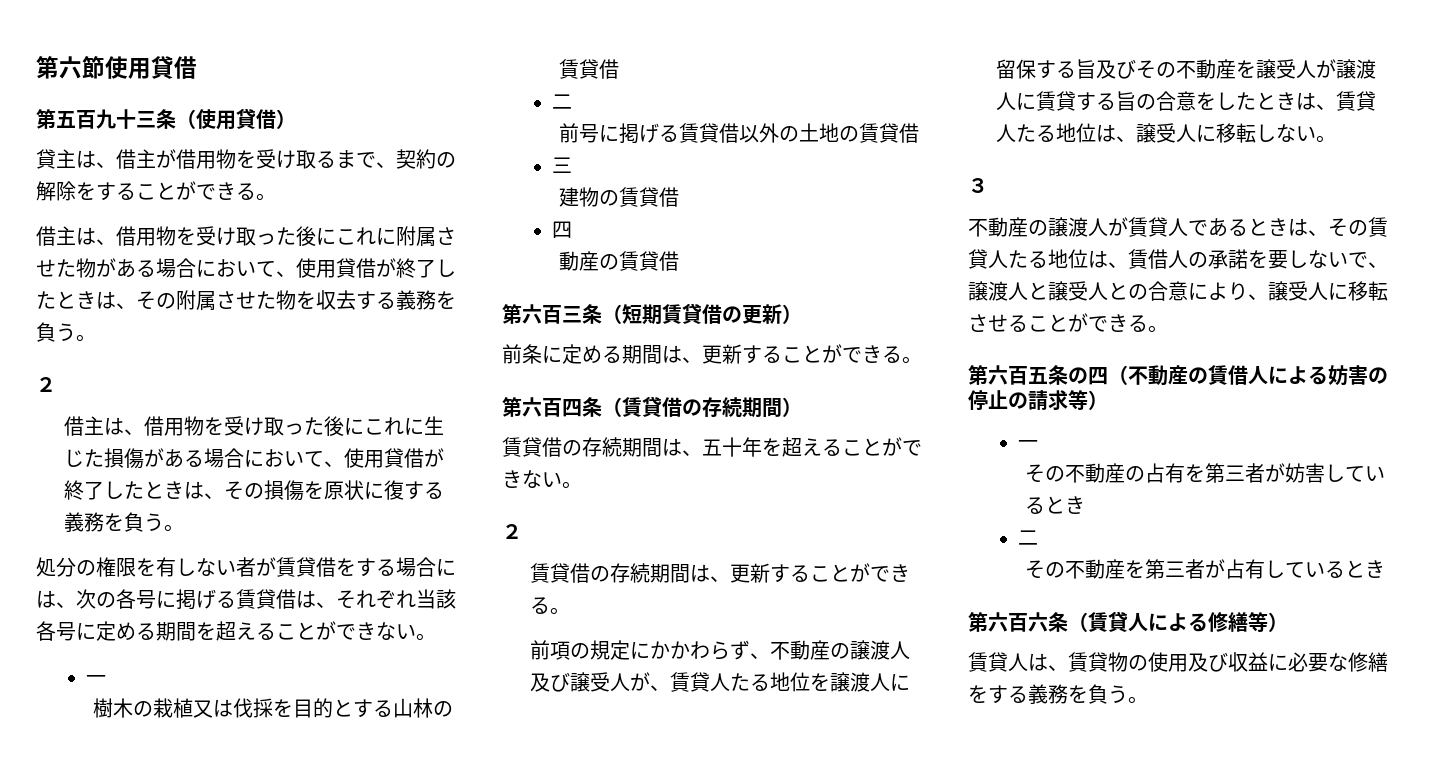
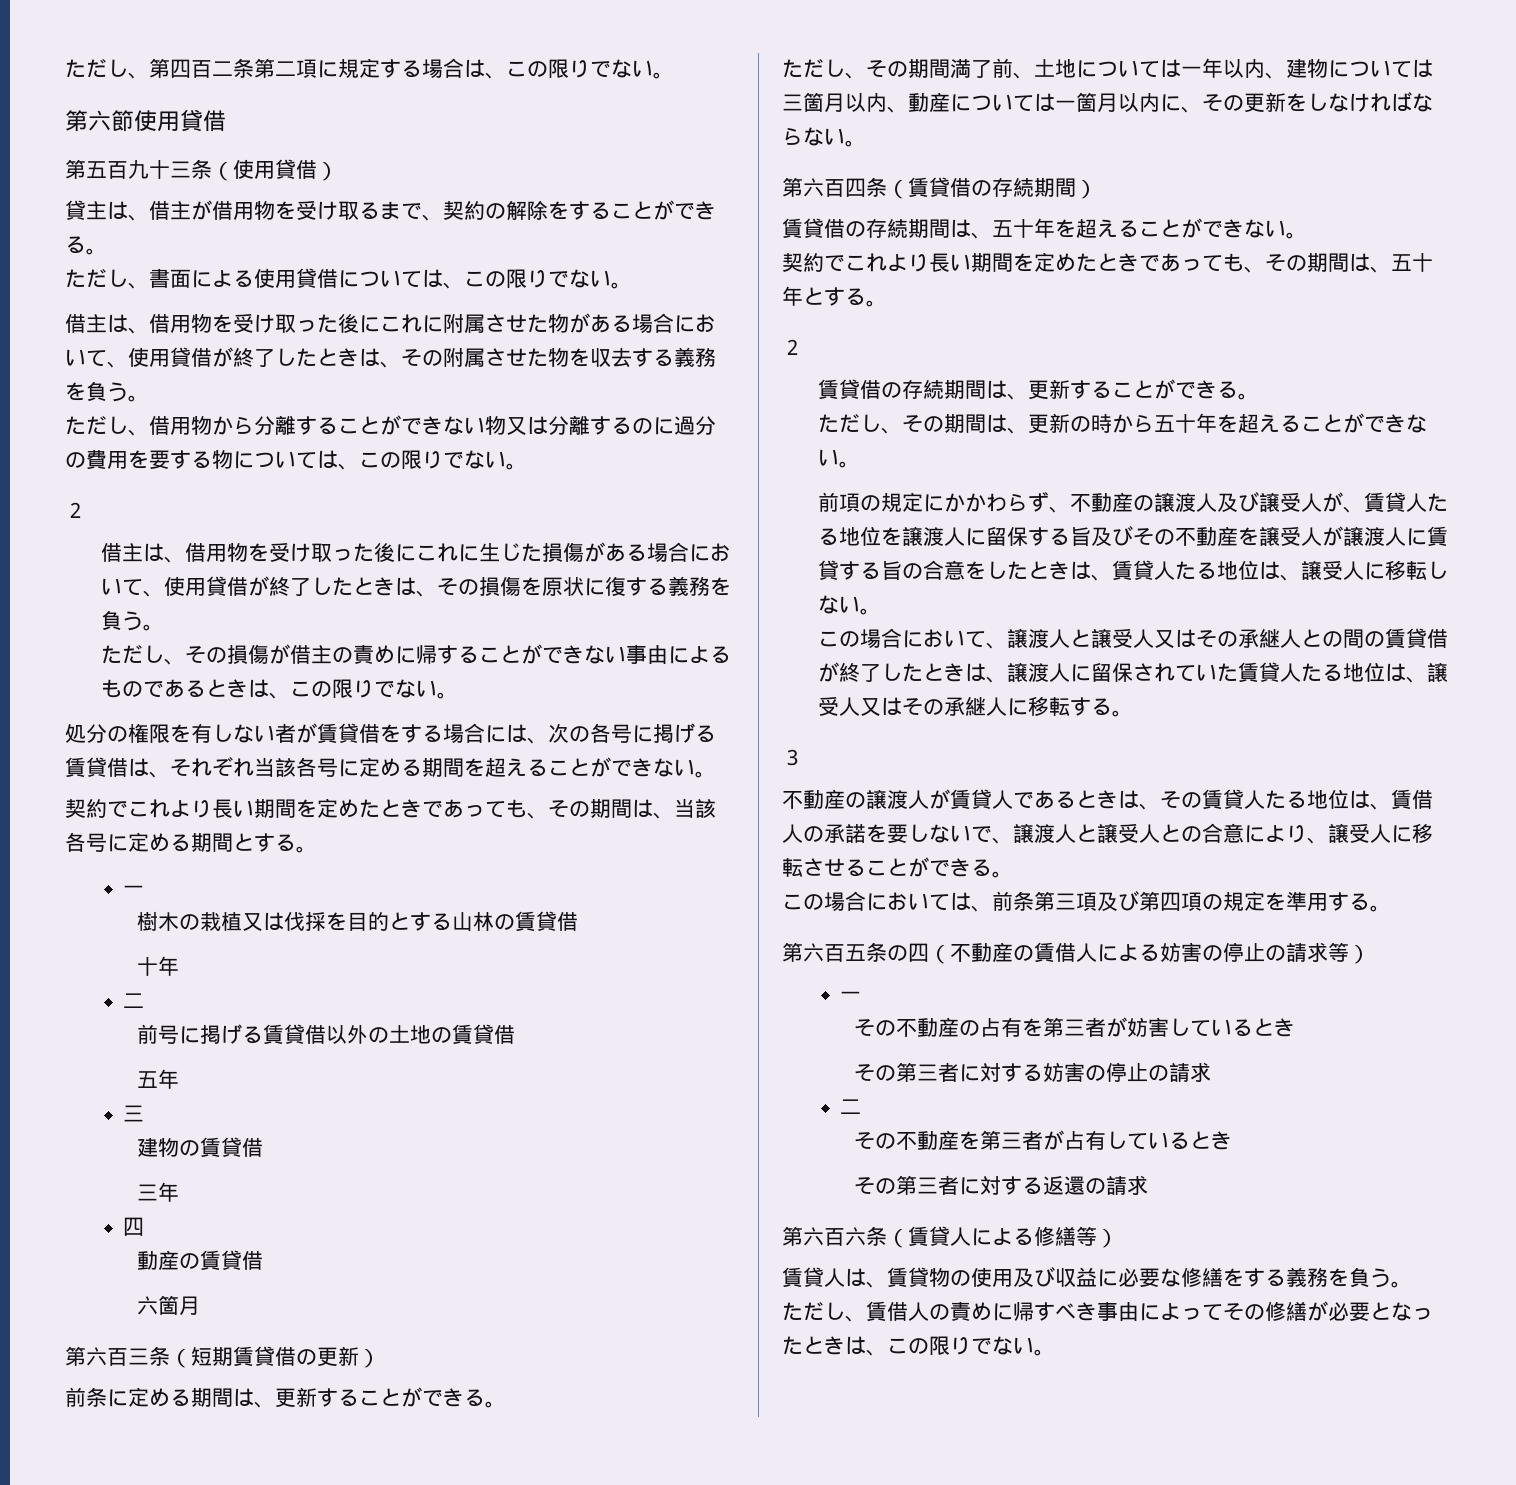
(36, 67) none -> [65,58,674,79] ただし、第四百二条第二項に規定する場合は、この限りでない。 //
(276, 197) none -> [65,268,632,289] // ただし、書面による使用貸借については、この限りでない。
(96, 338) none -> [65,415,716,436] [65,450,527,470] // ただし、借用物から分離することができない物又は分離するのに過分の費用を要する物については、この限りでない。
(185, 528) none -> [100,644,731,665] [100,679,458,699] // ただし、その損傷が借主の責めに帰することができない事由によるものであるときは、この限りでない。
(436, 637) none -> [65,798,716,819] [65,832,317,853] // 契約でこれより長い期間を定めたときであっても、その期間は、当該各号に定める期間とする。
(619, 69) none -> [136,956,179,976] // 十年
(919, 133) none -> [136,1069,179,1089] // 五年
(679, 197) none -> [136,1182,179,1202] // 三年
(679, 261) none -> [136,1295,200,1315] // 六箇月
(922, 360) none -> [782,58,1433,79] [782,92,1433,113] [782,127,866,147] // ただし、その期間満了前、土地については一年以内、建物については三箇月以内、動産については一箇月以内に、その更新をしなければならない。
(582, 485) none -> [782,252,1433,273] [782,286,887,307] // 契約でこれより長い期間を定めたときであっても、その期間は、五十年とする。
(571, 611) none -> [817,413,1427,434] [817,449,860,468] // ただし、その期間は、更新の時から五十年を超えることができない。
(1337, 139) none -> [817,628,1448,649] [817,662,1448,683] [817,696,1133,717] // この場合において、譲渡人と譲受人又はその承継人との間の賃貸借が終了したときは、譲渡人に留保されていた賃貸人たる地位は、譲受人又はその承継人に移転する。
(1168, 329) none -> [782,891,1391,912] // この場合においては、前条第三項及び第四項の規定を準用する。
(1085, 505) none -> [853,1062,1211,1082] // その第三者に対する妨害の停止の請求
(1385, 569) none -> [853,1175,1148,1195] // その第三者に対する返還の請求
(1148, 700) none -> [782,1301,1433,1322] [782,1336,1055,1356] // ただし、賃借人の責めに帰すべき事由によってその修繕が必要となったときは、この限りでない。

